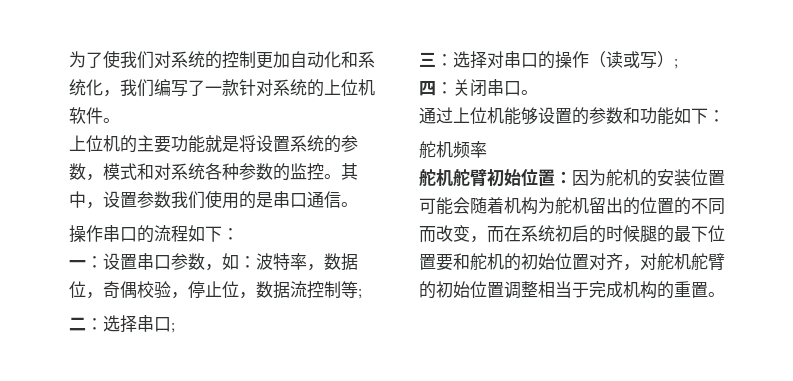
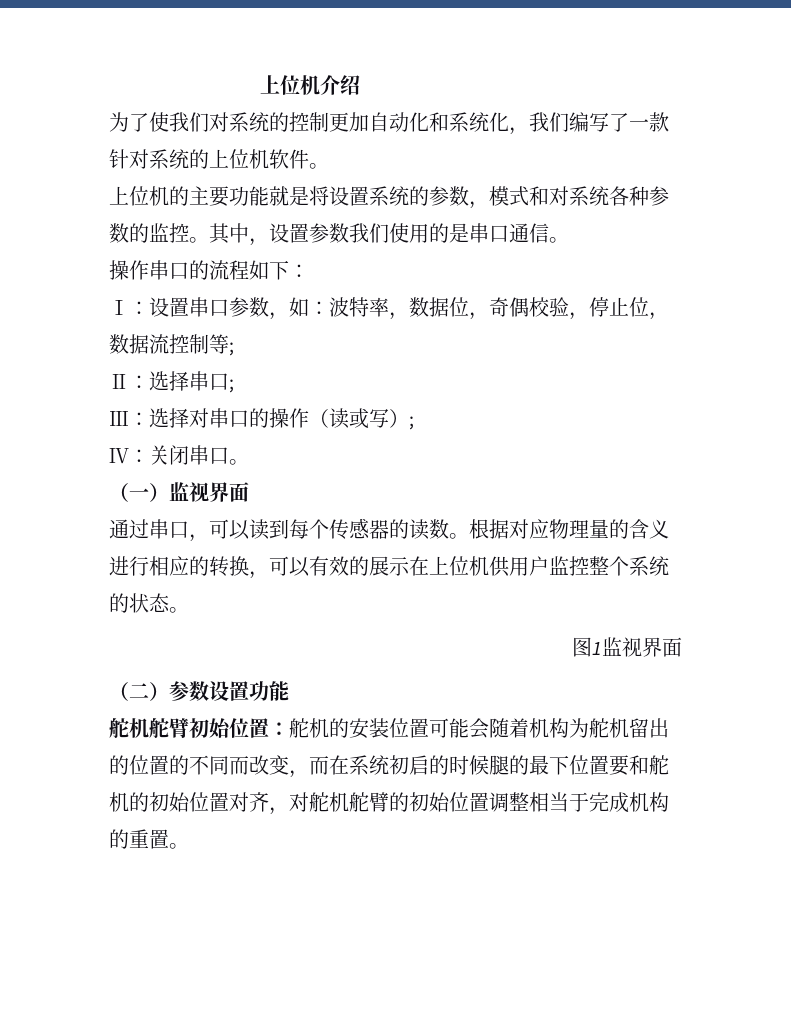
(69, 59) none -> [260,75,361,95] 上位机介绍 //
[69,260,86,268] 一 -> [109,300,129,315] Ⅰ
[69,317,86,331] 二 -> [109,374,129,389] Ⅱ
[419,52,436,67] 三 -> [109,411,129,426] Ⅲ
[419,81,436,96] 四 -> [109,448,129,464] Ⅳ
[419,107,725,125] [419,141,487,158] 通过上位机能够设置的参数和功能如下： // 舵机频率 -> [109,482,249,502] [109,518,669,542] [109,556,669,579] [109,593,189,613] [572,637,682,657] [109,681,289,701] （一）监视界面 // 通过串口，可以读到每个传感器的读数。根据对应物理量的含义进行相应的转换，可以有效的展示在上位机供用户监控整个系统的状态。 // 图1监视界面 // （二）参数设置功能
[572,169,606,186] 因为 -> (289, 729) none

